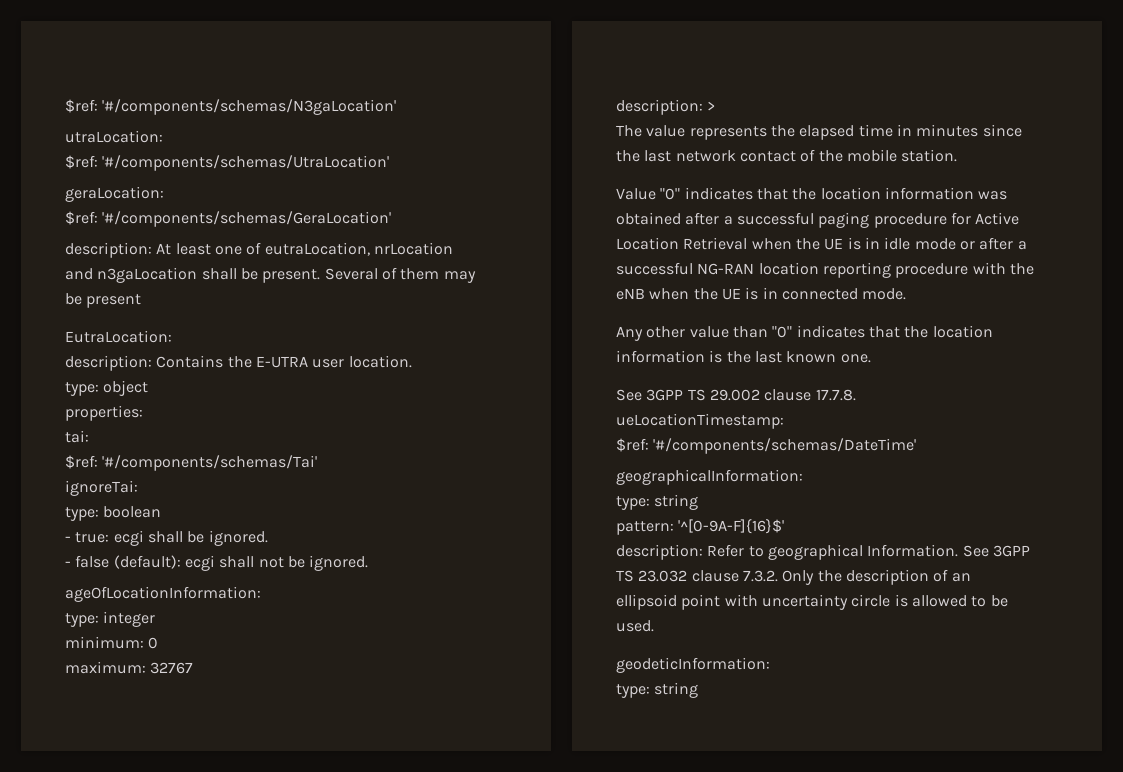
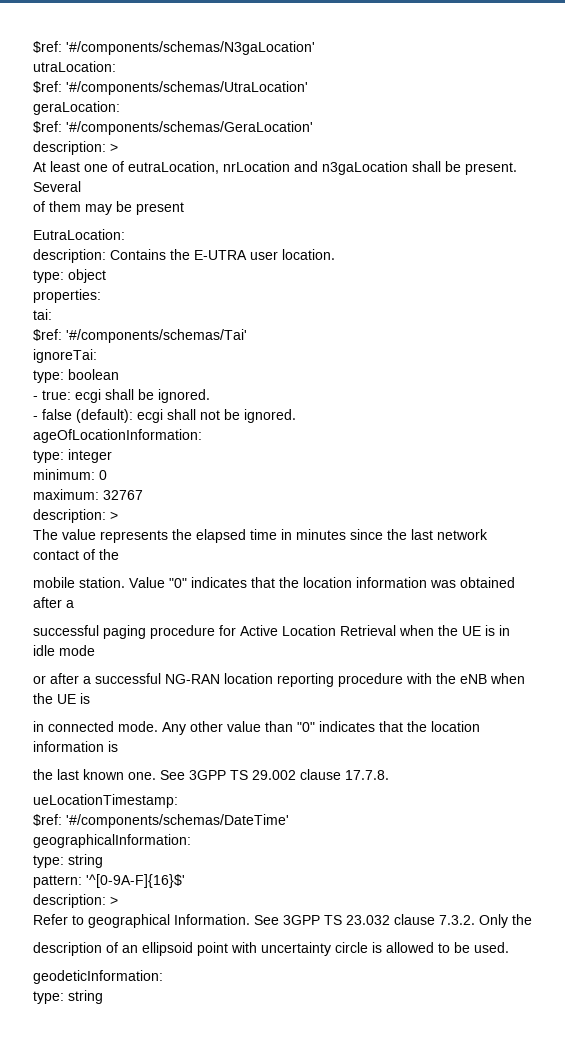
(152, 250) none -> [110,143,118,152] > //
(378, 274) none -> (81, 186) //
(843, 156) none -> (119, 554) //
(958, 155) // -> (125, 582) none
(733, 220) none -> (74, 604) //
(956, 244) none -> (95, 650) //
(759, 293) none -> (90, 698) //
(907, 294) // -> (158, 726) none
(723, 356) none -> (118, 746) //
(871, 358) // -> (156, 776) none
(703, 552) none -> [110,896,118,905] > //
(842, 576) none -> (532, 919) //

